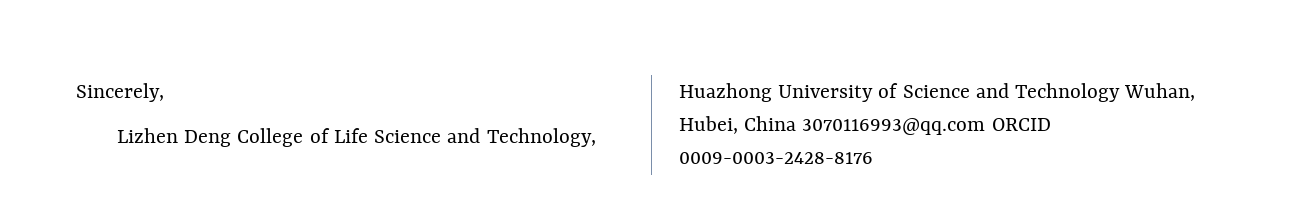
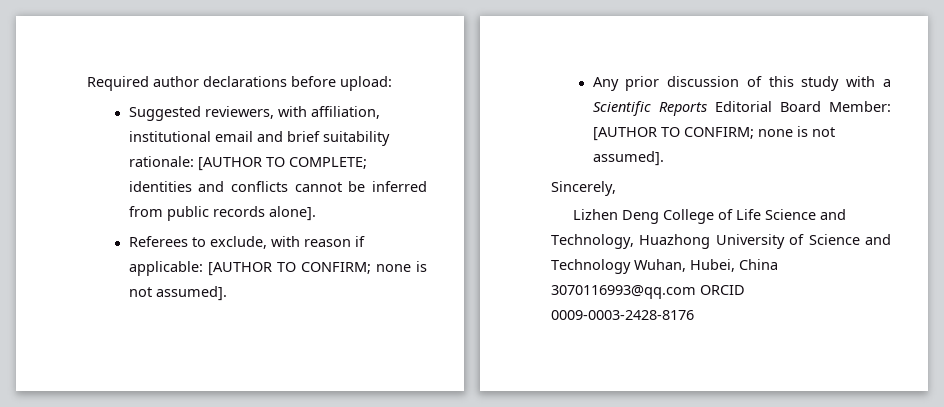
(76, 92) none -> [87,76,392,91] [128,106,380,121] [128,131,390,146] [128,156,367,171] [128,181,427,192] [128,206,316,221] [128,236,365,249] [128,261,427,276] [128,286,227,301] [592,76,891,91] [592,101,891,116] [592,126,835,141] [592,151,664,166] Required author declarations before upload: // Suggested reviewers, with affiliation, institutional email and brief suitability rationale: [AUTHOR TO COMPLETE; identities and conflicts cannot be inferred from public records alone]. // Referees to exclude, with reason if applicable: [AUTHOR TO CONFIRM; none is not assumed]. // Any prior discussion of this study with a Scientific Reports Editorial Board Member: [AUTHOR TO CONFIRM; none is not assumed]. //

